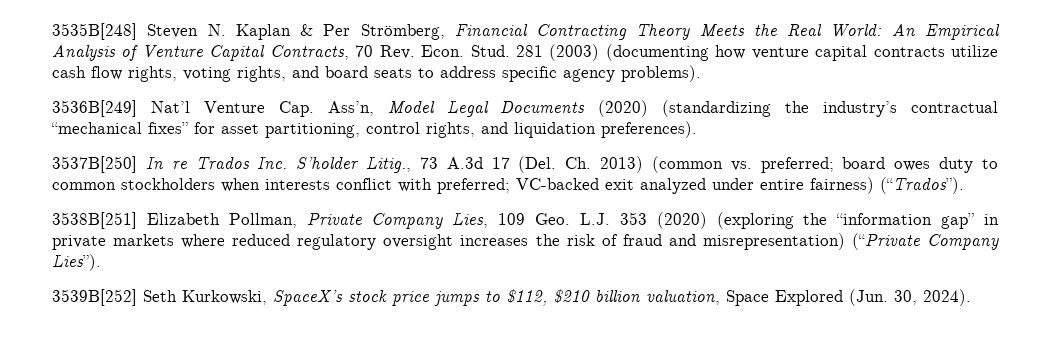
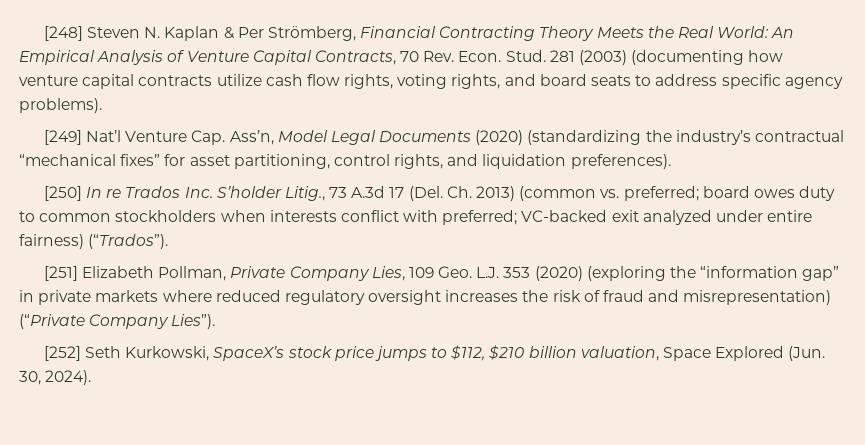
[52,23,137,40] 3535B[248] -> [43,26,83,41] [248]
[52,100,137,117] 3536B[249] -> [43,130,82,145] [249]
[52,156,137,173] 3537B[250] -> [43,186,82,201] [250]
[52,212,137,229] 3538B[251] -> [43,266,78,281] [251]
[52,289,137,306] 3539B[252] -> [43,346,81,361] [252]

